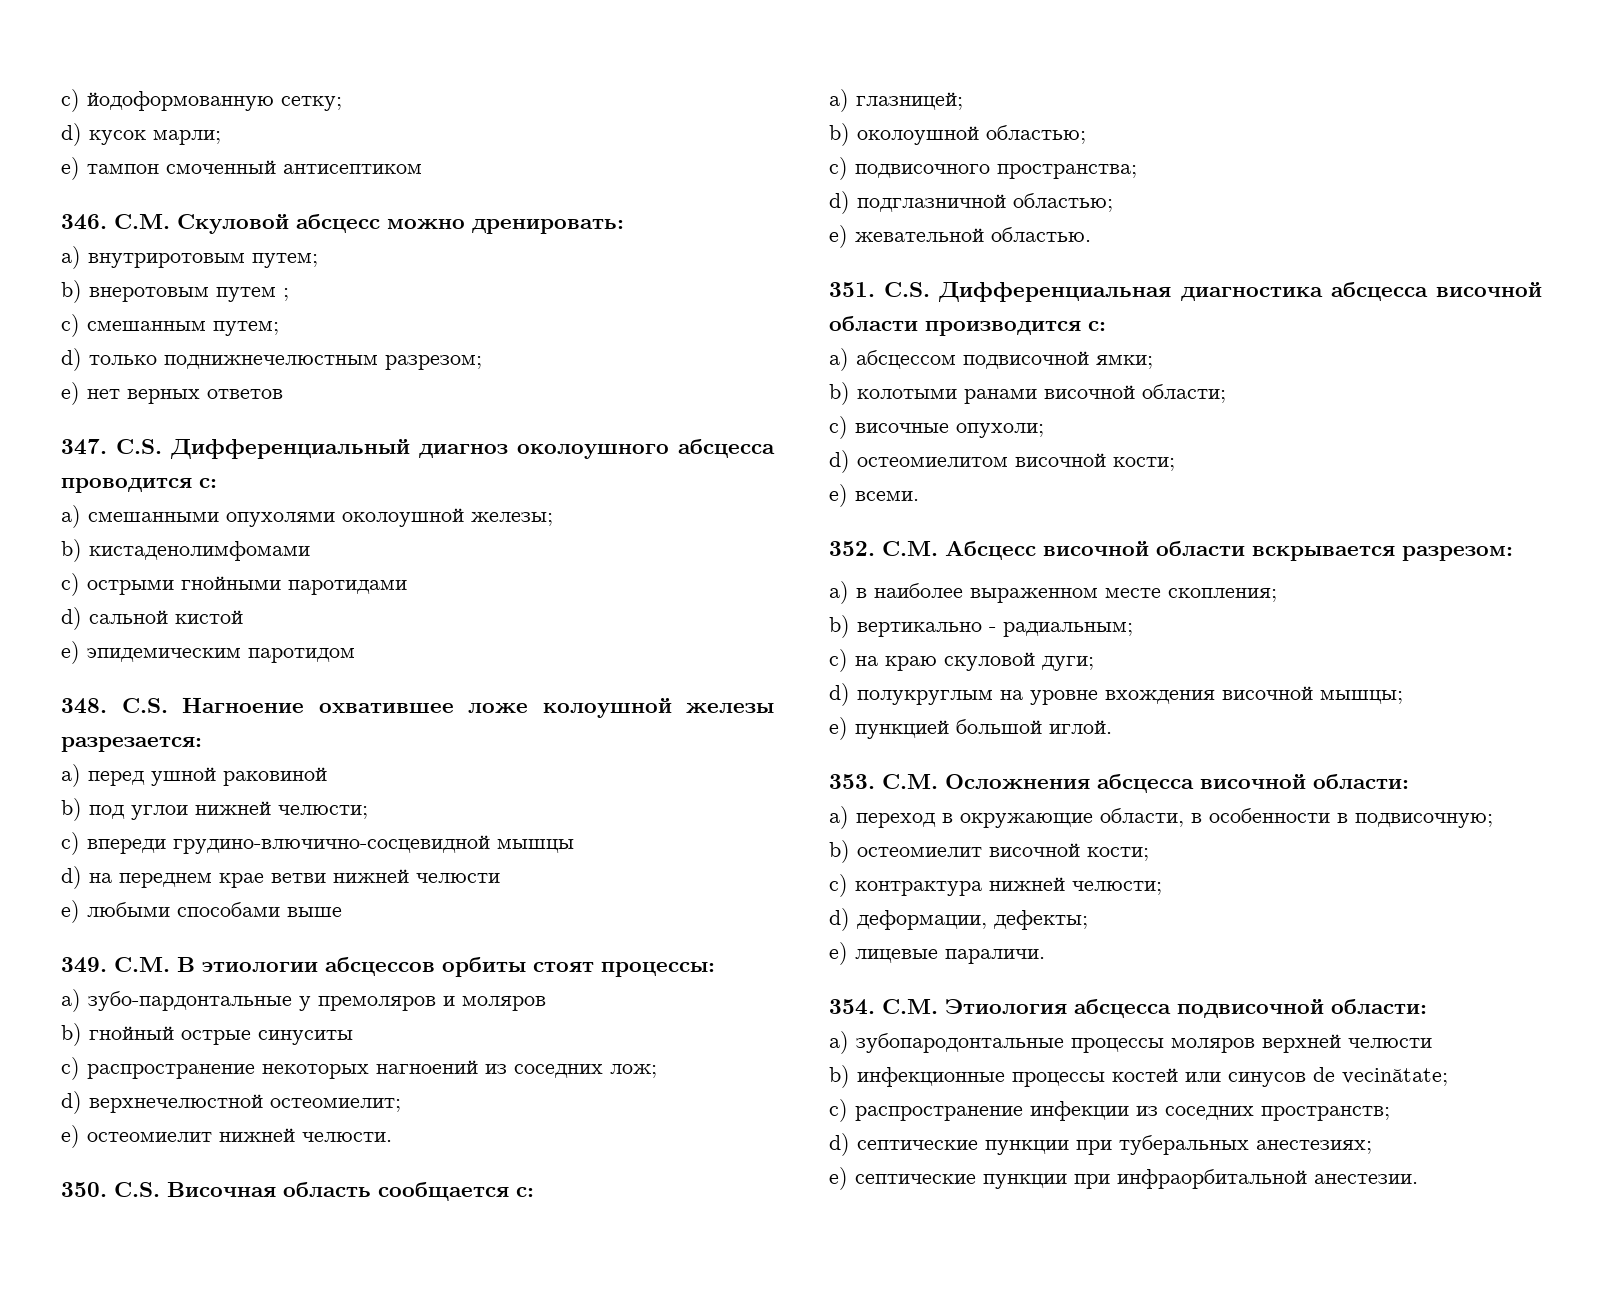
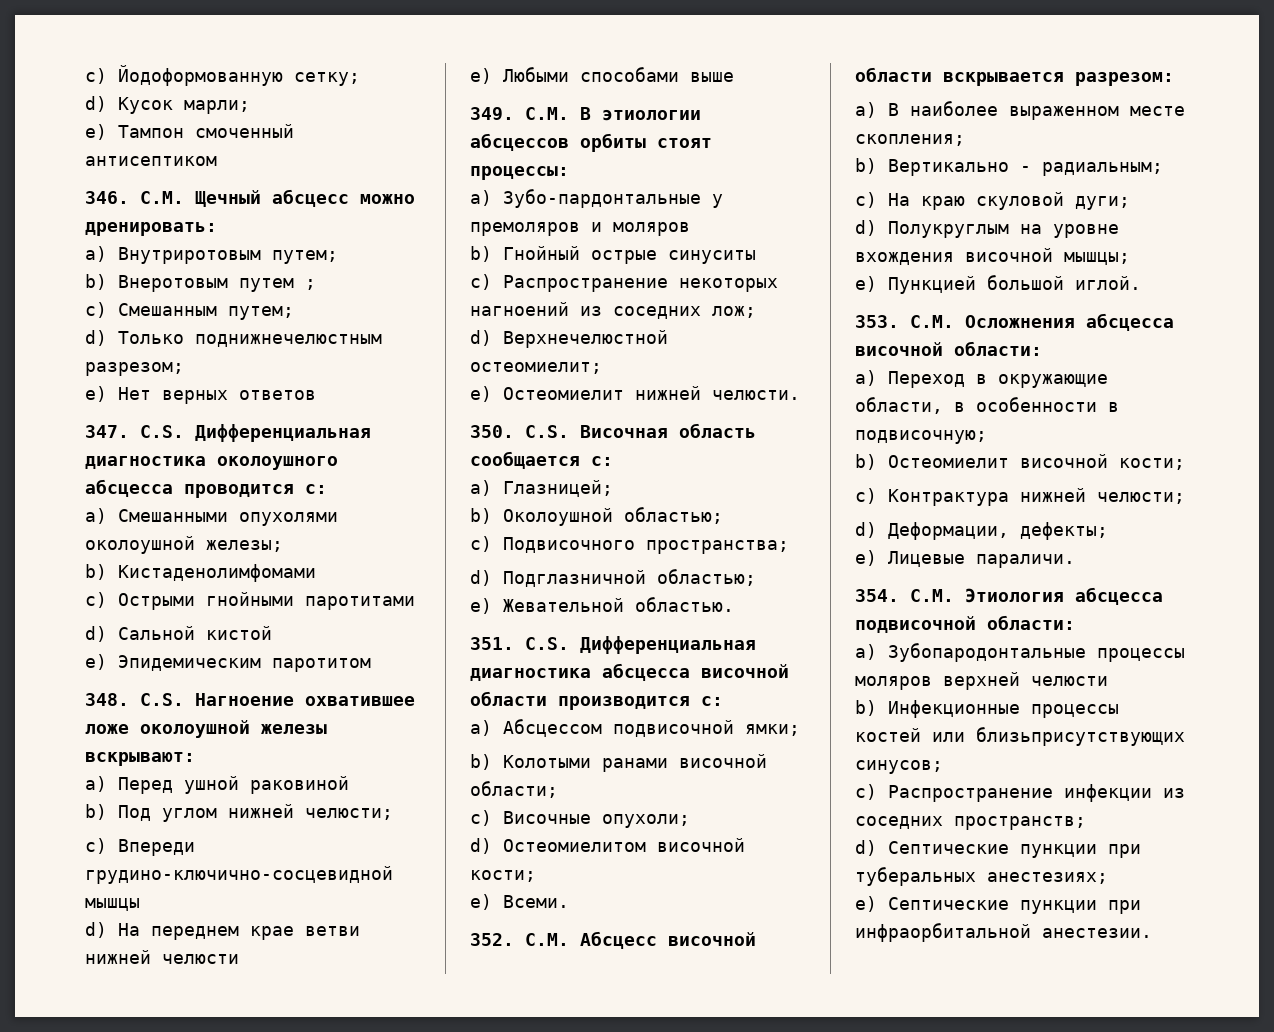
[61,89,274,112] c) йодоформованную -> [85,65,283,86] c) Йодоформованную
[89,130,146,145] кусок -> [118,97,173,114] Кусок
[87,164,159,174] тампон -> [118,125,184,138] Тампон
[177,214,289,234] Скуловой -> [195,190,261,207] Щечный
[88,253,245,268] внутриротовым -> [118,247,261,264] Внутриротовым
[89,287,209,302] внеротовым -> [118,275,228,292] Внеротовым
[87,321,206,331] смешанным -> [118,303,217,316] Смешанным
[89,355,157,365] только -> [118,331,184,344] Только
[87,389,120,399] нет -> [118,387,151,400] Нет
[170,439,508,459] Дифференциальный диагноз -> [195,424,371,442] [85,456,206,469] Дифференциальная диагностика
[88,512,219,522] смешанными -> [118,509,228,522] Смешанными
[89,541,310,561] [61,573,407,596] [61,607,168,630] кистаденолимфомами // c) острыми гнойными паротидами // d) сальной -> [118,564,316,582] [85,592,415,610] [85,626,195,642] Кистаденолимфомами // c) Острыми гнойными паротитами // d) Сальной
[87,648,355,663] эпидемическим паротидом -> [118,655,371,672] Эпидемическим паротитом
[542,698,774,718] [61,737,202,752] [61,764,145,787] колоушной железы разрезается: // a) перед -> [140,720,327,738] [85,751,195,766] [85,776,173,794] околоушной железы вскрывают: // a) Перед
[89,805,188,820] под углои -> [118,805,217,822] Под углом
[87,835,490,854] впереди грудино-влючично-сосцевидной -> [118,839,195,856] [85,866,393,884] Впереди грудино-ключично-сосцевидной
[89,873,112,883] на -> [118,923,140,936] На
[87,902,170,917] любыми -> [503,67,569,82] Любыми
[88,991,292,1011] зубо-пардонтальные -> [503,189,701,208] Зубо-пардонтальные
[89,1026,174,1040] гнойный -> [503,246,580,260] Гнойный
[87,1064,255,1079] распространение -> [503,275,668,292] Распространение
[89,1094,263,1113] верхнечелюстной -> [503,330,668,348] Верхнечелюстной
[87,1132,212,1142] остеомиелит -> [503,387,624,400] Остеомиелит
[856,92,963,110] [829,123,979,146] глазницей; // b) околоушной -> [503,480,613,497] [470,508,613,526] Глазницей; // b) Околоушной
[855,164,990,178] подвисочного -> [503,537,635,553] Подвисочного
[857,194,1006,212] подглазничной -> [503,570,646,587] Подглазничной
[855,228,984,242] жевательной -> [503,598,624,612] Жевательной
[856,350,956,369] абсцессом -> [503,719,602,737] Абсцессом
[857,389,957,399] колотыми -> [503,755,591,768] Колотыми
[855,423,949,433] височные -> [503,811,591,824] Височные
[857,457,1008,467] остеомиелитом -> [503,839,646,852] Остеомиелитом
[855,491,919,501] всеми. -> [503,895,569,908] Всеми.
[856,588,867,598] в -> [888,103,899,116] В
[857,622,982,637] вертикально -> [888,159,1009,176] Вертикально
[855,656,878,666] на -> [888,193,910,206] На
[857,690,993,705] полукруглым -> [888,221,1009,238] Полукруглым
[855,720,949,739] пункцией -> [888,276,976,294] Пункцией
[856,813,936,828] переход -> [888,371,965,388] Переход
[857,847,982,857] остеомиелит -> [888,455,1009,468] Остеомиелит
[855,881,982,896] контрактура -> [888,489,1009,506] Контрактура
[857,910,987,930] деформации, -> [888,522,1009,540] Деформации,
[855,949,938,963] лицевые -> [888,551,965,567] Лицевые
[856,1033,1064,1053] зубопародонтальные -> [888,643,1086,662] Зубопародонтальные
[857,1067,1005,1087] инфекционные -> [888,700,1020,718] Инфекционные
[1228,1067,1448,1087] [829,1099,1023,1122] синусов de vecinătate; // c) распространение -> [976,727,1185,746] [855,760,943,774] [855,784,1053,802] близьприсутствующих синусов; // c) Распространение
[857,1140,978,1150] септические -> [888,841,1009,854] Септические
[855,1174,976,1184] септические -> [888,897,1009,910] Септические

